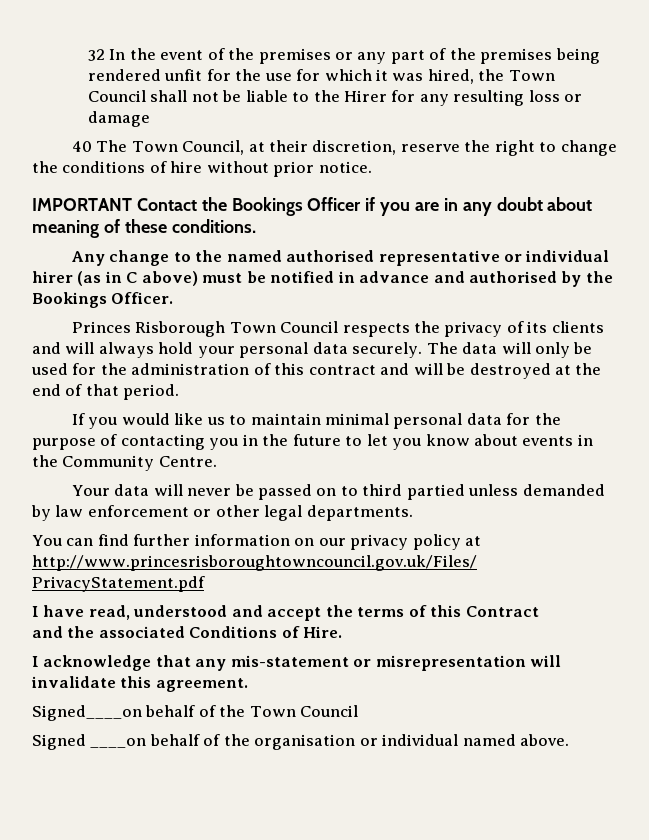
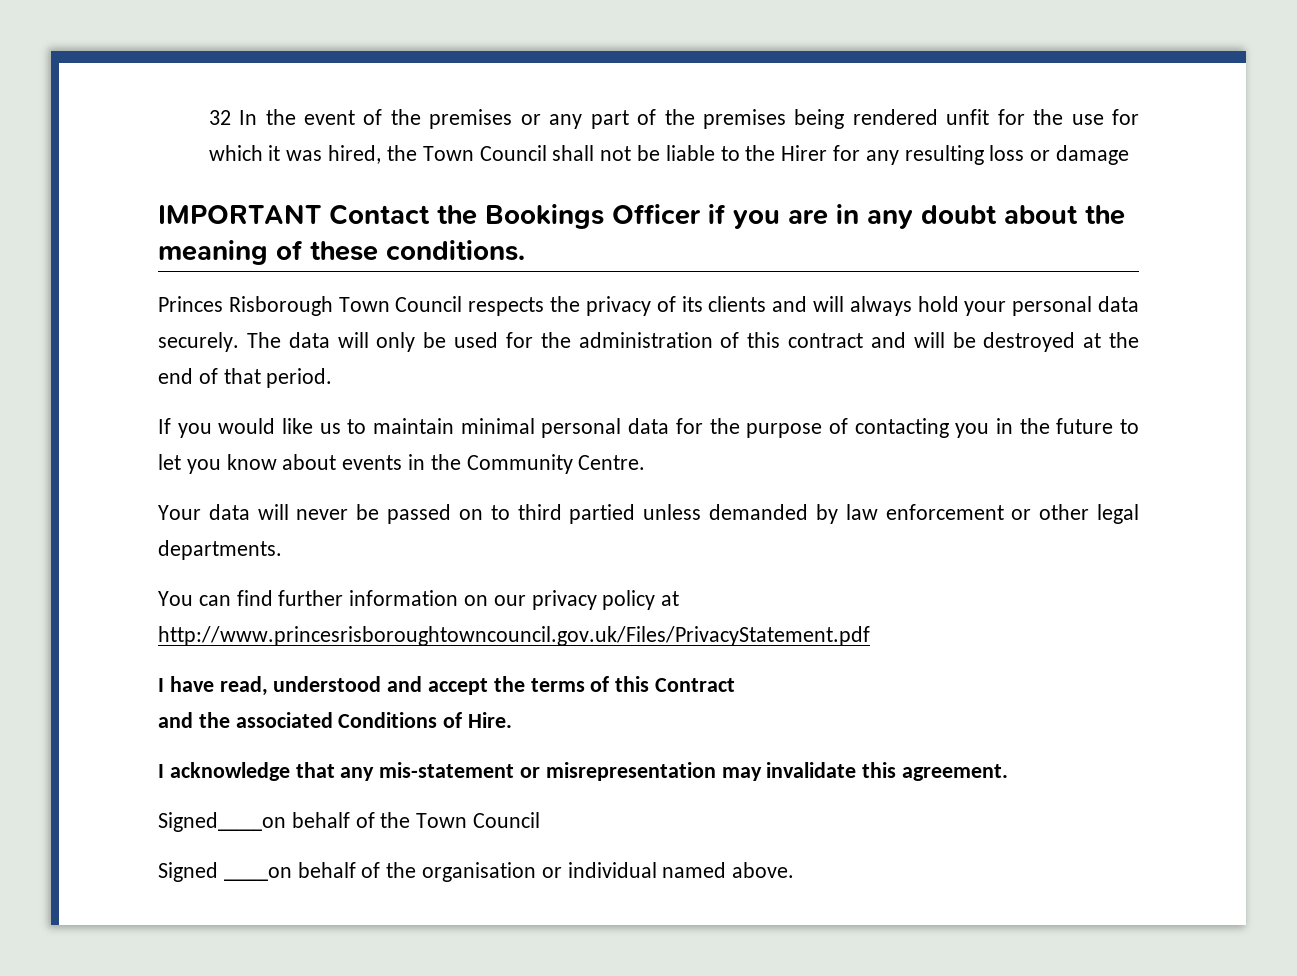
[71,140,617,156] [32,161,372,177] // 40 The Town Council, at their discretion, reserve the right to change the conditions of hire without prior notice. -> (1129, 155) none
(593, 204) none -> [1085,205,1125,225] the
[71,250,610,266] [32,271,613,287] [32,292,174,308] // Any change to the named authorised representative or individual hirer (as in C above) must be notified in advance and authorised by the Bookings Officer. -> (525, 250) none
[530,655,562,667] will -> [721,767,762,781] may

